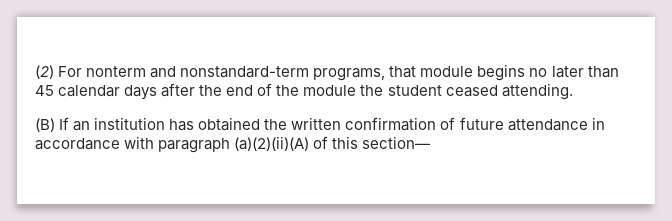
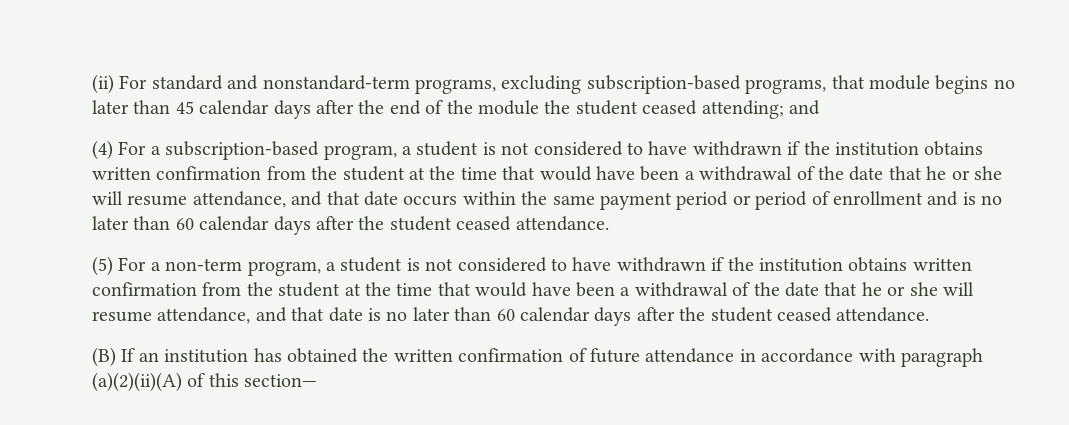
[35,65,310,79] (2) For nonterm and nonstandard-term -> [92,74,741,94] (ii) For standard and nonstandard-term programs, excluding subscription-based
[501,83,573,100] attending. -> [701,100,820,119] [92,140,984,160] [92,166,1002,181] [92,191,1003,210] [92,216,609,235] [92,256,972,276] [92,282,974,297] [92,307,930,326] attending; and // (4) For a subscription-based program, a student is not considered to have withdrawn if the institution obtains written confirmation from the student at the time that would have been a withdrawal of the date that he or she will resume attendance, and that date occurs within the same payment period or period of enrollment and is no later than 60 calendar days after the student ceased attendance. // (5) For a non-term program, a student is not considered to have withdrawn if the institution obtains written confirmation from the student at the time that would have been a withdrawal of the date that he or she will resume attendance, and that date is no later than 60 calendar days after the student ceased attendance.

